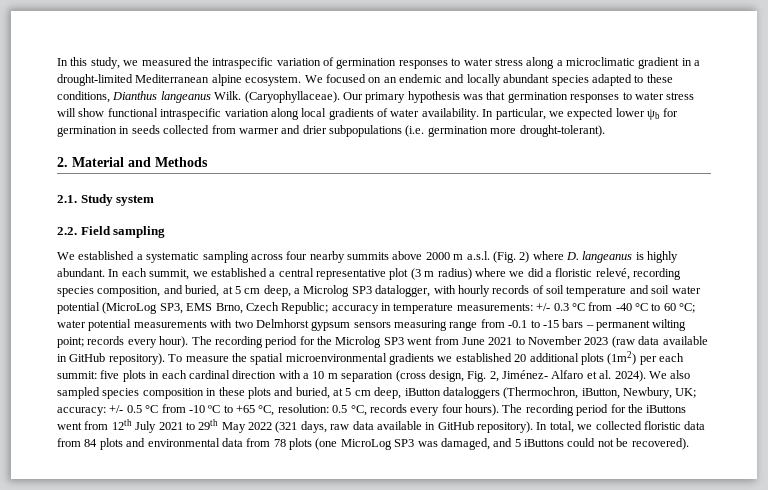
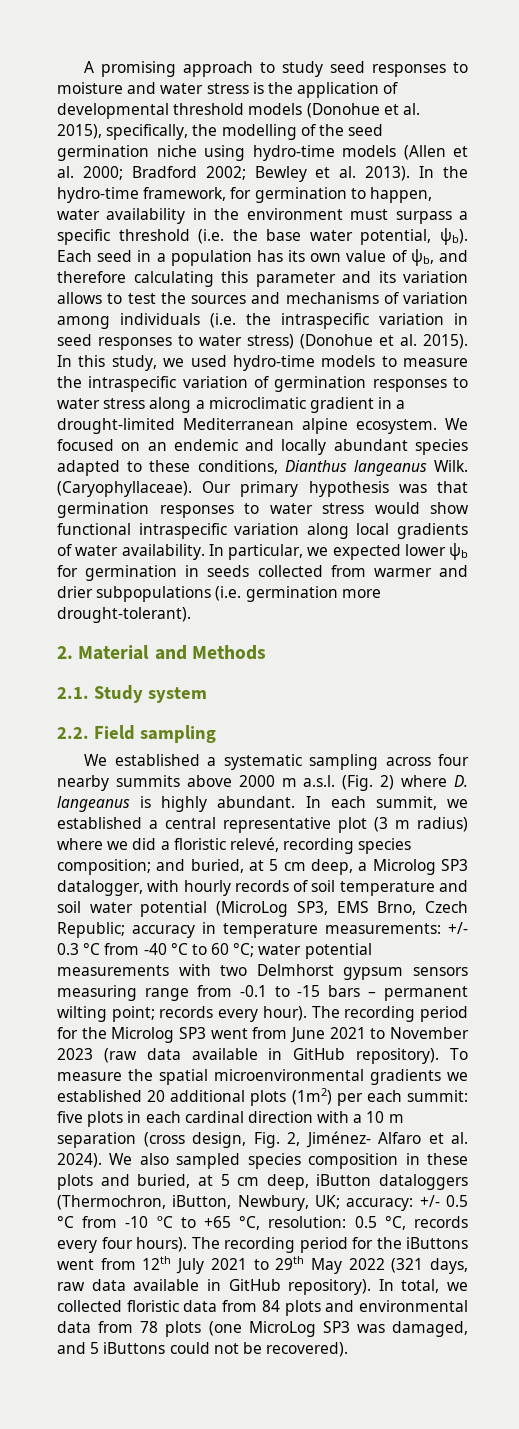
[57,57,192,69] In this study, we measured -> [84,61,468,77] [57,82,399,98] [57,103,420,119] [57,124,384,140] [57,145,468,161] [57,166,469,182] [57,187,432,203] [57,208,468,224] [57,228,468,245] [57,249,469,266] [57,271,468,287] [57,292,468,304] [57,313,468,329] [57,334,468,350] [57,355,468,371] A promising approach to study seed responses to moisture and water stress is the application of developmental threshold models (Donohue et al. 2015), specifically, the modelling of the seed germination niche using hydro-time models (Allen et al. 2000; Bradford 2002; Bewley et al. 2013). In the hydro-time framework, for germination to happen, water availability in the environment must surpass a specific threshold (i.e. the base water potential, ψb). Each seed in a population has its own value of ψb, and therefore calculating this parameter and its variation allows to test the sources and mechanisms of variation among individuals (i.e. the intraspecific variation in seed responses to water stress) (Donohue et al. 2015). In this study, we used hydro-time models to measure
[57,108,76,117] will -> [374,502,420,514] would
[97,286,161,297] composition, -> [57,859,151,875] composition;

